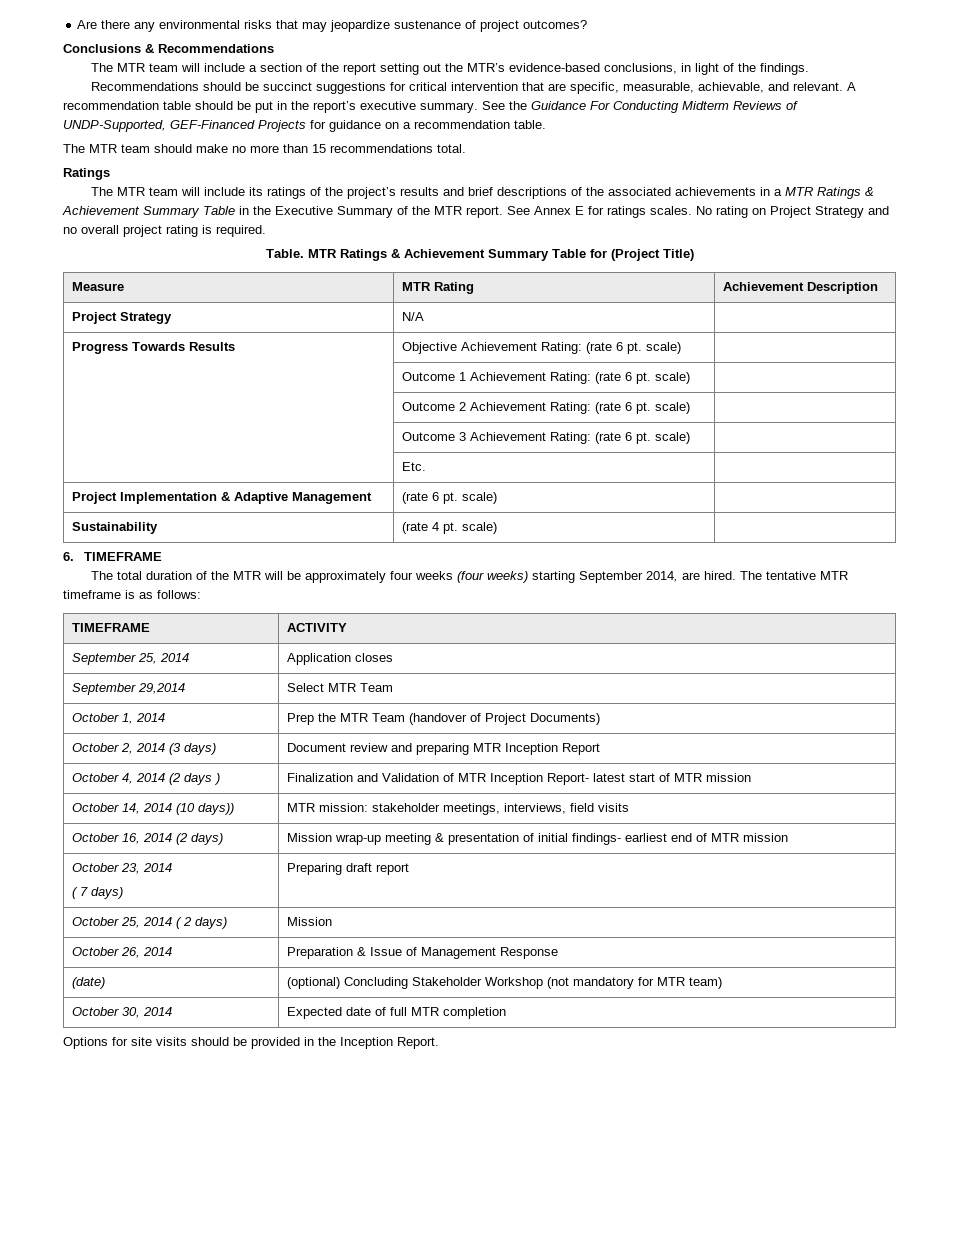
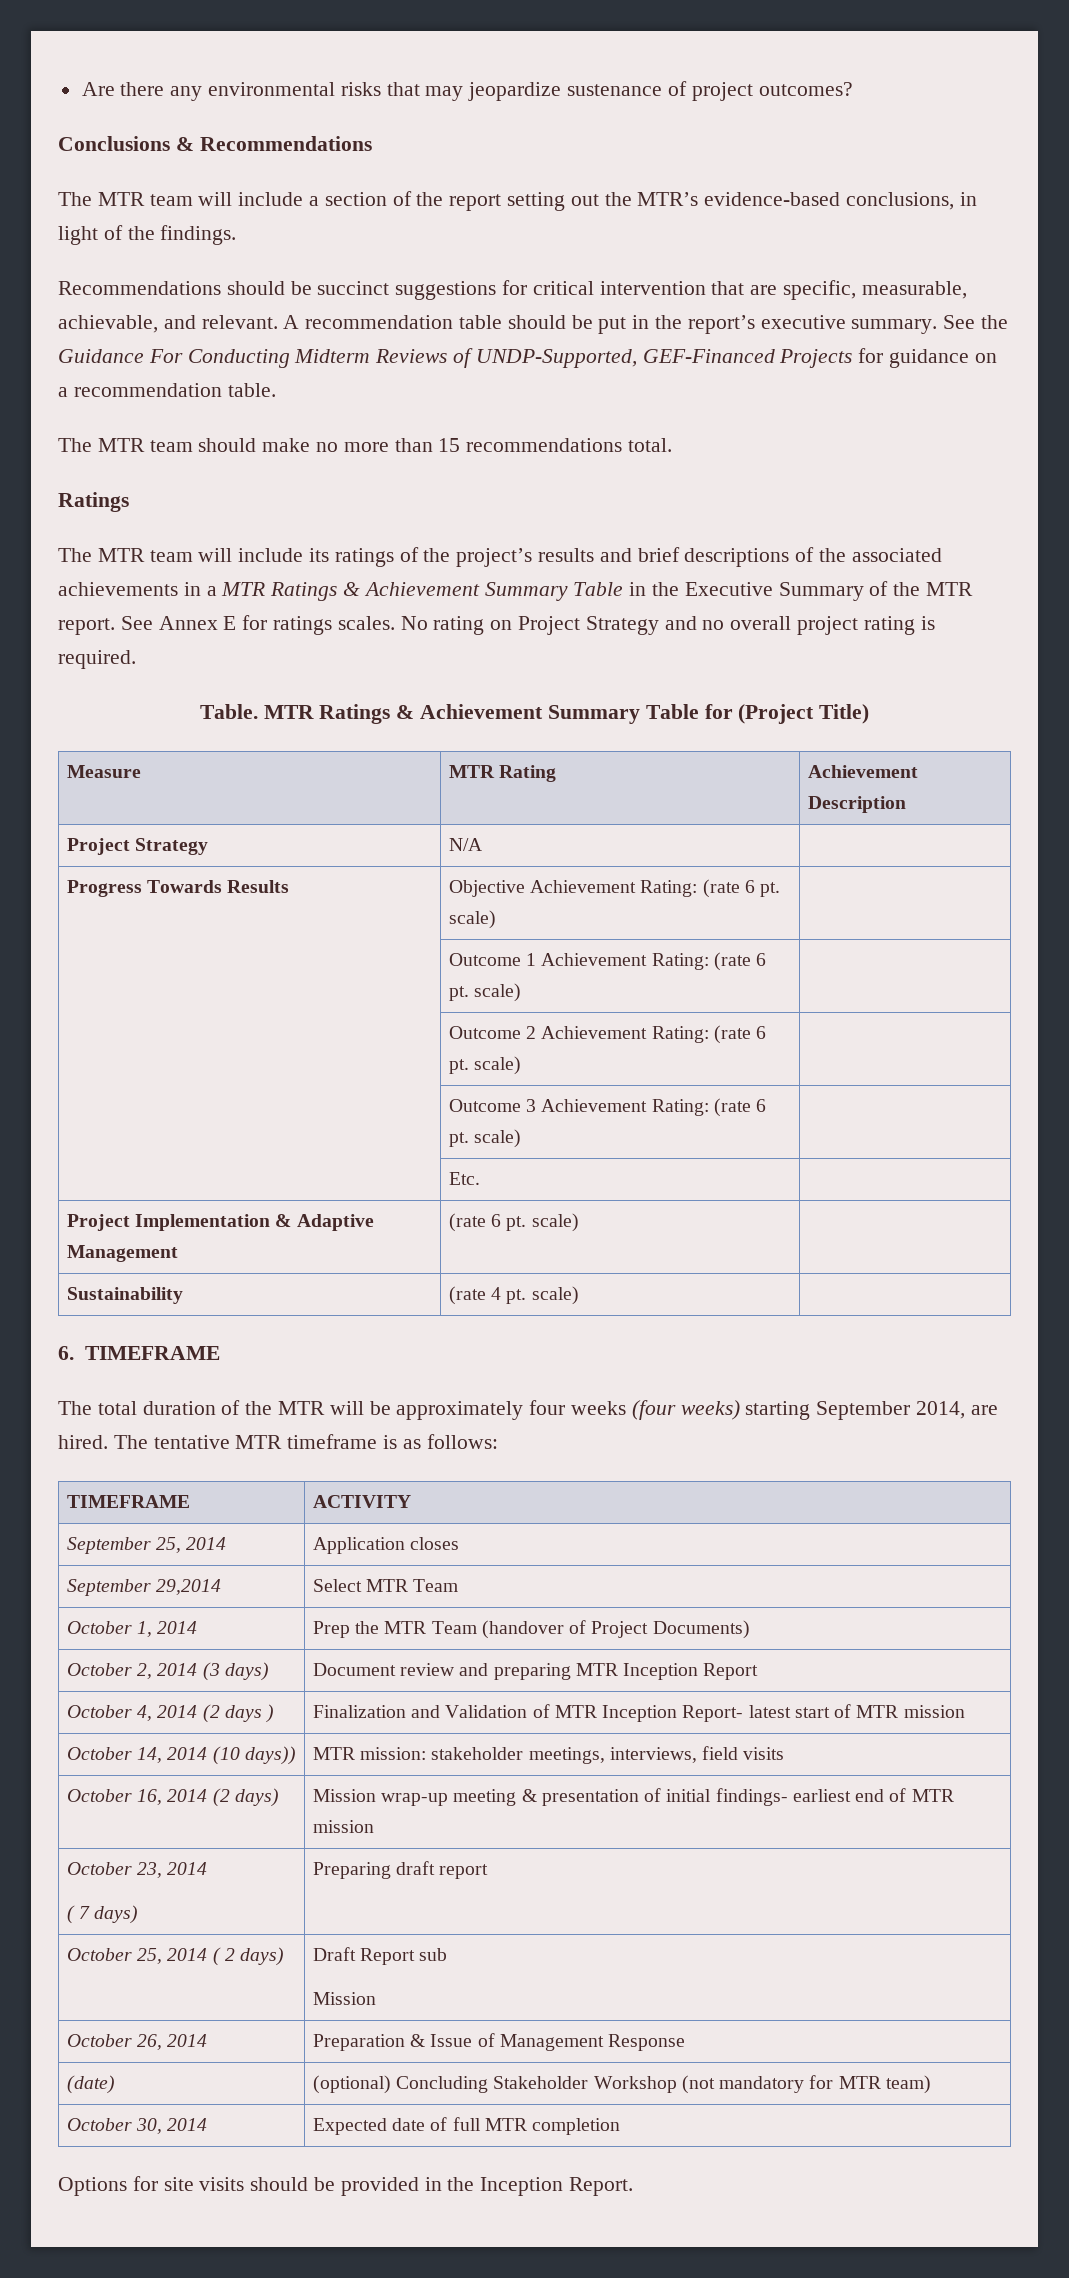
(228, 923) none -> [312,1947,448,1965] Draft Report sub //

